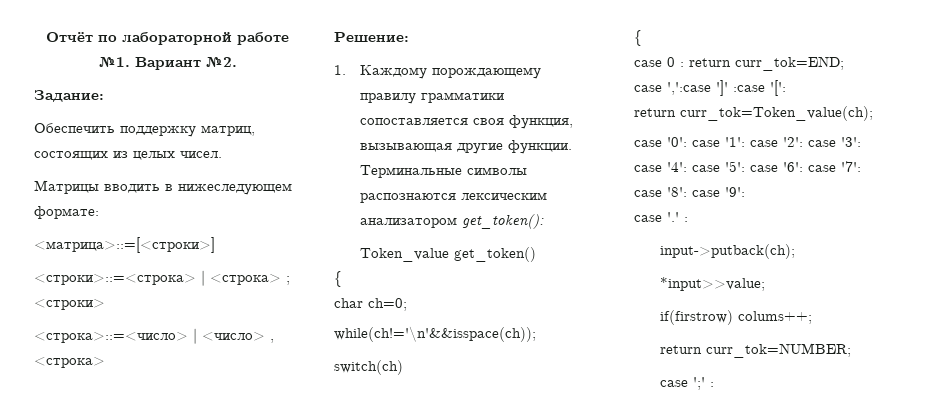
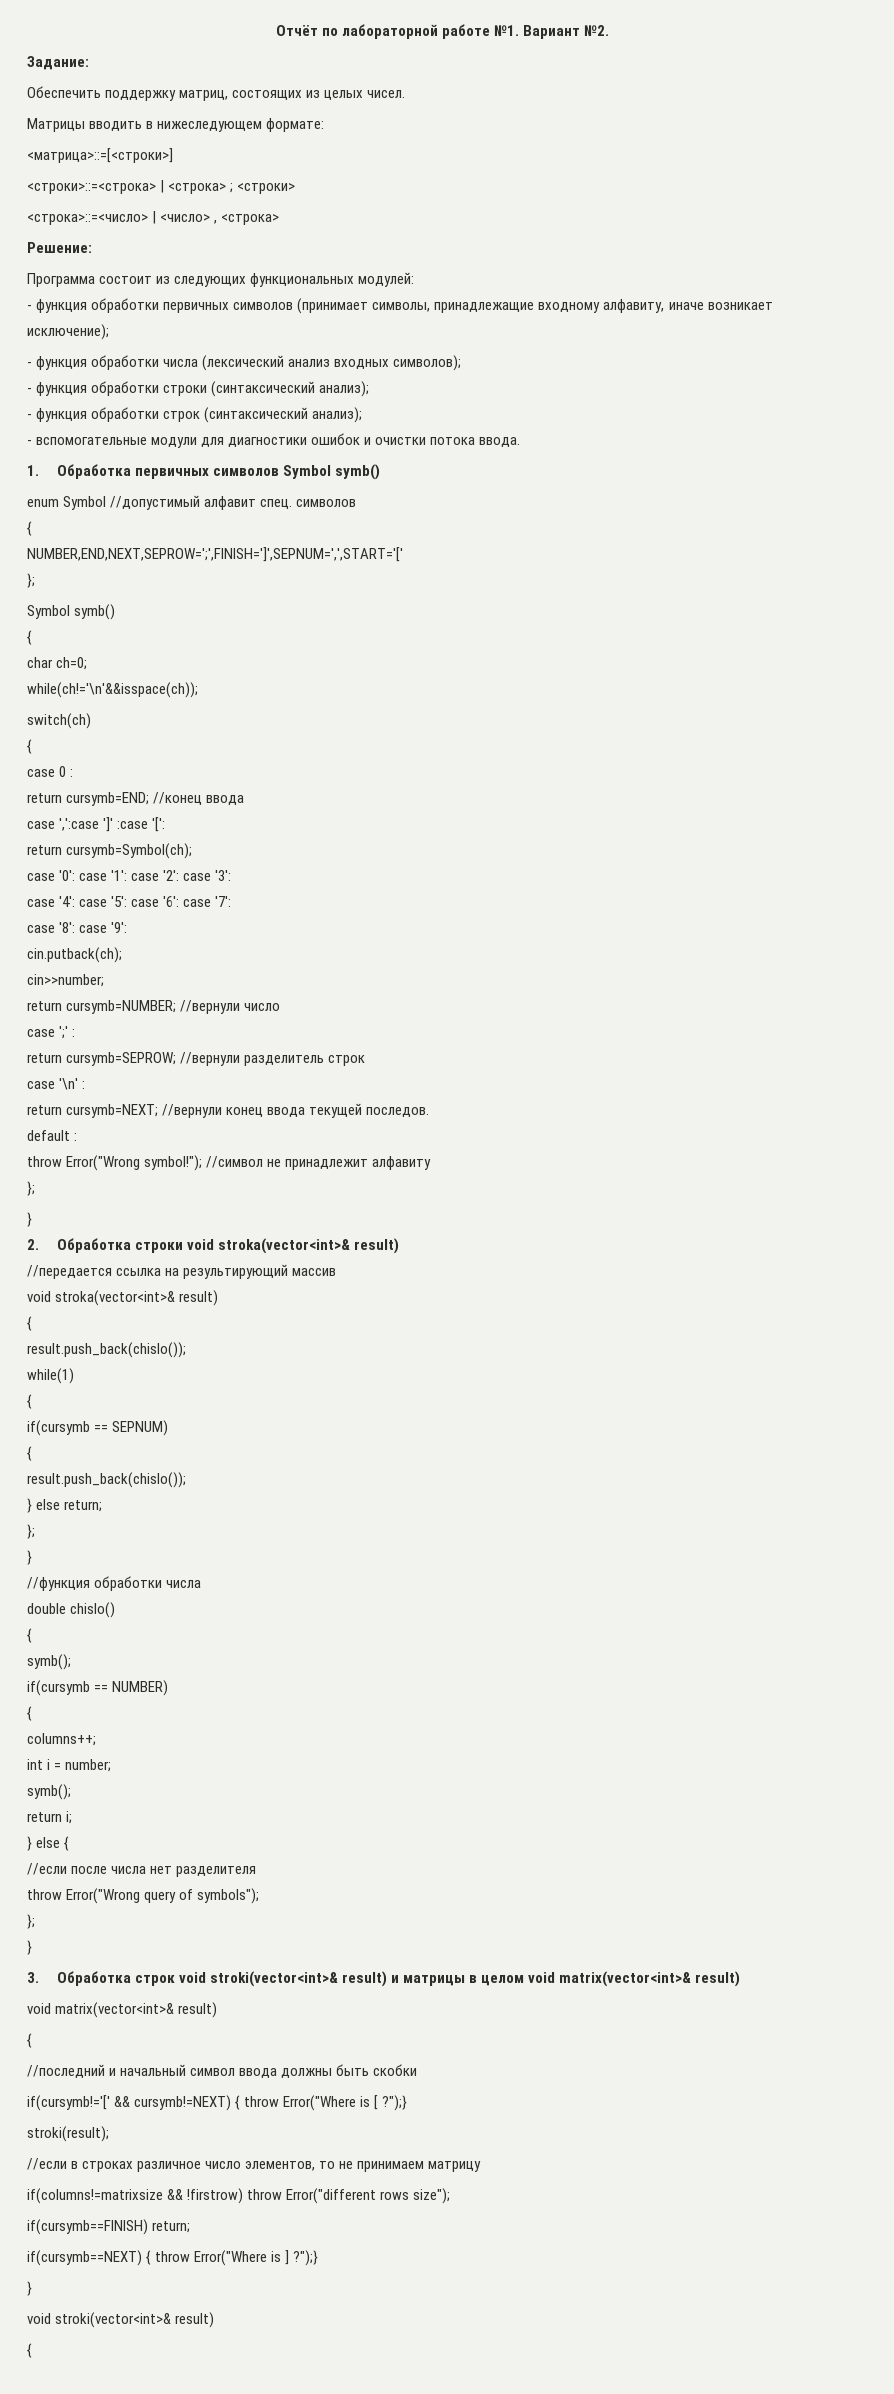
[334,65,541,79] [359,92,504,104] [359,115,573,129] [359,140,572,154] [359,165,527,178] [359,192,547,203] [359,214,544,229] [359,247,536,262] 1. Каждому порождающему правилу грамматики сопоставляется своя функция, вызывающая другие функции. Терминальные символы распознаются лексическим анализатором get_token(): // Token_value get_token() -> [27,272,415,287] [27,298,773,314] [27,324,109,340] [27,355,462,371] [27,381,370,397] [27,407,363,423] [27,433,521,448] [27,464,380,480] [27,495,357,510] [27,521,32,536] [27,547,403,562] [27,573,35,588] [27,604,116,620] Программа состоит из следующих функциональных модулей: // - функция обработки первичных символов (принимает символы, принадлежащие входному алфавиту, иначе возникает исключение); // - функция обработки числа (лексический анализ входных символов); // - функция обработки строки (синтаксический анализ); // - функция обработки строк (синтаксический анализ); // - вспомогательные модули для диагностики ошибок и очистки потока ввода. // 1. Обработка первичных символов Symbol symb() // enum Symbol //допустимый алфавит спец. символов // { // NUMBER,END,NEXT,SEPROW=';',FINISH=']',SEPNUM=',',START='[' // }; // Symbol symb()
[689,56,844,71] return curr_tok=END; -> [27,792,245,806] // return cursymb=END; //конец ввода
[680,106,873,121] curr_tok=Token_value(ch); -> [66,843,193,859] cursymb=Symbol(ch);
[634,212,688,222] [659,244,795,259] [659,277,765,291] [659,310,812,325] [659,343,851,358] [659,377,714,390] case '.' : // input->putback(ch); // *input>>value; // if(firstrow) colums++; // return curr_tok=NUMBER; // case ';' : -> [27,947,122,963] [27,974,104,987] [27,1000,281,1014] [27,1026,76,1039] [27,1052,366,1066] [27,1078,86,1090] [27,1103,430,1118] [27,1130,78,1141] [27,1155,432,1171] [27,1181,35,1196] [27,1212,32,1227] [27,1238,399,1254] [27,1264,337,1279] [27,1290,219,1306] [27,1316,32,1331] [27,1342,186,1358] [27,1368,74,1384] [27,1394,32,1409] [27,1420,169,1436] [27,1446,32,1461] [27,1472,186,1488] [27,1498,103,1513] [27,1524,35,1539] [27,1550,32,1565] [27,1576,202,1591] [27,1602,116,1618] [27,1628,32,1643] [27,1654,71,1670] [27,1680,169,1696] [27,1706,32,1721] [27,1733,96,1746] [27,1759,112,1772] [27,1784,71,1800] [27,1811,73,1824] [27,1836,70,1851] [27,1863,257,1877] [27,1888,260,1904] [27,1914,35,1929] [27,1940,32,1955] [27,1971,741,1987] [27,2002,218,2018] [27,2033,32,2048] [27,2064,418,2078] [27,2095,408,2111] [27,2126,109,2142] [27,2158,482,2172] [27,2188,451,2204] [27,2219,191,2235] [27,2250,319,2266] [27,2281,32,2296] [27,2312,215,2328] [27,2343,32,2358] cin.putback(ch); // cin>>number; // return cursymb=NUMBER; //вернули число // case ';' : // return cursymb=SEPROW; //вернули разделитель строк // case '\n' : // return cursymb=NEXT; //вернули конец ввода текущей последов. // default : // throw Error("Wrong symbol!"); //символ не принадлежит алфавиту // }; // } // 2. Обработка строки void stroka(vector<int>& result) // //передается ссылка на результирующий массив // void stroka(vector<int>& result) // { // result.push_back(chislo()); // while(1) // { // if(cursymb == SEPNUM) // { // result.push_back(chislo()); // } else return; // }; // } // //функция обработки числа // double chislo() // { // symb(); // if(cursymb == NUMBER) // { // columns++; // int i = number; // symb(); // return i; // } else { // //если после числа нет разделителя // throw Error("Wrong query of symbols"); // }; // } // 3. Обработка строк void stroki(vector<int>& result) и матрицы в целом void matrix(vector<int>& result) // void matrix(vector<int>& result) // { // //последний и начальный символ ввода должны быть скобки // if(cursymb!='[' && cursymb!=NEXT) { throw Error("Where is [ ?");} // stroki(result); // //если в строках различное число элементов, то не принимаем матрицу // if(columns!=matrixsize && !firstrow) throw Error("different rows size"); // if(cursymb==FINISH) return; // if(cursymb==NEXT) { throw Error("Where is ] ?");} // } // void stroki(vector<int>& result) // {

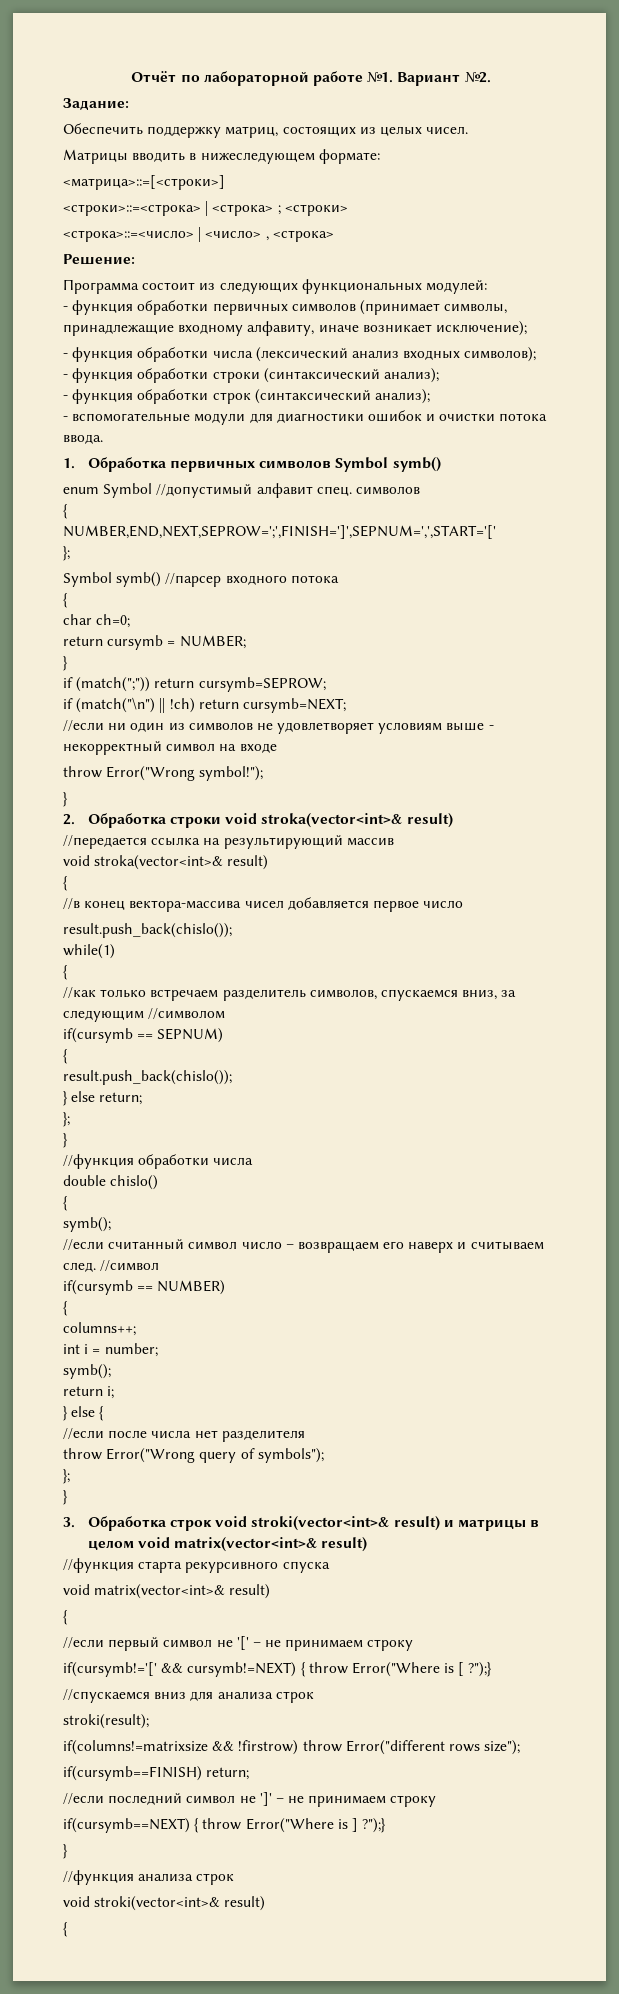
(116, 612) none -> [165,573,339,587] //парсер входного потока
[27,682,198,698] [27,713,91,729] [27,739,32,754] [27,766,74,777] [27,792,245,806] [27,817,166,832] [27,843,193,859] [27,870,232,881] [27,896,232,907] [27,922,128,933] [27,947,122,963] [27,974,104,987] [27,1000,281,1014] [27,1026,76,1039] [27,1052,366,1066] [27,1078,86,1090] [27,1103,430,1118] [27,1130,78,1141] [27,1155,432,1171] [27,1181,35,1196] while(ch!='\n'&&isspace(ch)); // switch(ch) // { // case 0 : // return cursymb=END; //конец ввода // case ',':case ']' :case '[': // return cursymb=Symbol(ch); // case '0': case '1': case '2': case '3': // case '4': case '5': case '6': case '7': // case '8': case '9': // cin.putback(ch); // cin>>number; // return cursymb=NUMBER; //вернули число // case ';' : // return cursymb=SEPROW; //вернули разделитель строк // case '\n' : // return cursymb=NEXT; //вернули конец ввода текущей последов. // default : // throw Error("Wrong symbol!"); //символ не принадлежит алфавиту // }; -> [63,635,246,650] [63,656,68,671] [63,677,326,692] [63,697,346,713] [63,720,494,734] [63,741,277,755] [63,766,264,781] return cursymb = NUMBER; // } // if (match(";")) return cursymb=SEPROW; // if (match("\n") || !ch) return cursymb=NEXT; // //если ни один из символов не удовлетворяет условиям выше - некорректный символ на входе // throw Error("Wrong symbol!");
[27,1342,186,1358] [27,1368,74,1384] [27,1394,32,1409] result.push_back(chislo()); // while(1) // { -> [63,897,464,912] [63,923,232,938] [63,944,115,959] [63,965,68,980] [63,987,517,1001] [63,1008,226,1022] //в конец вектора-массива чисел добавляется первое число // result.push_back(chislo()); // while(1) // { // //как только встречаем разделитель символов, спускаемся вниз, за следующим //символом
(71, 1662) none -> [63,1239,544,1253] [63,1260,160,1272] // //если считанный символ число – возвращаем его наверх и считываем след. //символ
(741, 1979) none -> [63,1558,330,1573] // //функция старта рекурсивного спуска
[27,2064,418,2078] //последний и начальный символ ввода должны быть скобки -> [63,1636,414,1651] //если первый символ не '[' – не принимаем строку
[27,2126,109,2142] [27,2158,482,2172] stroki(result); // //если в строках различное число элементов, то не принимаем матрицу -> [63,1689,314,1703] [63,1714,149,1729] //спускаемся вниз для анализа строк // stroki(result);
(191, 2227) none -> [63,1792,437,1807] // //если последний символ не ']' – не принимаем строку
(32, 2288) none -> [63,1870,235,1885] // //функция анализа строк

